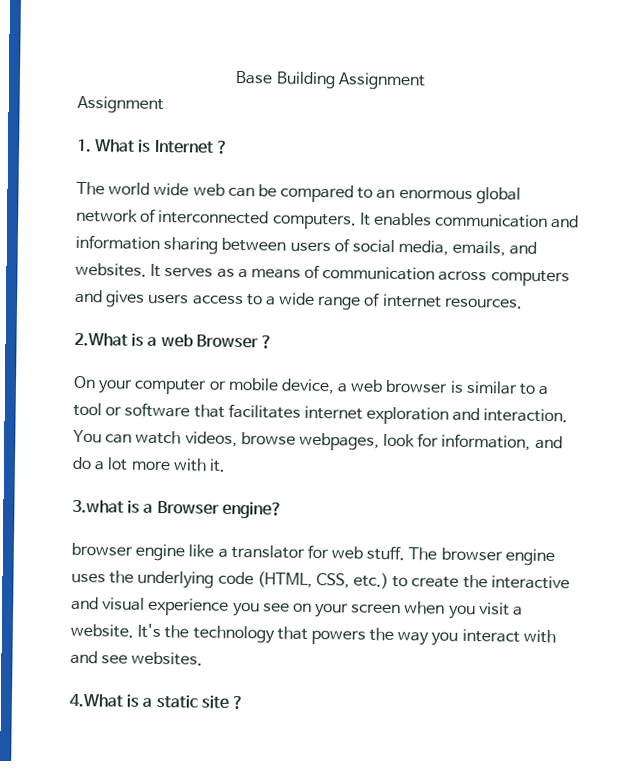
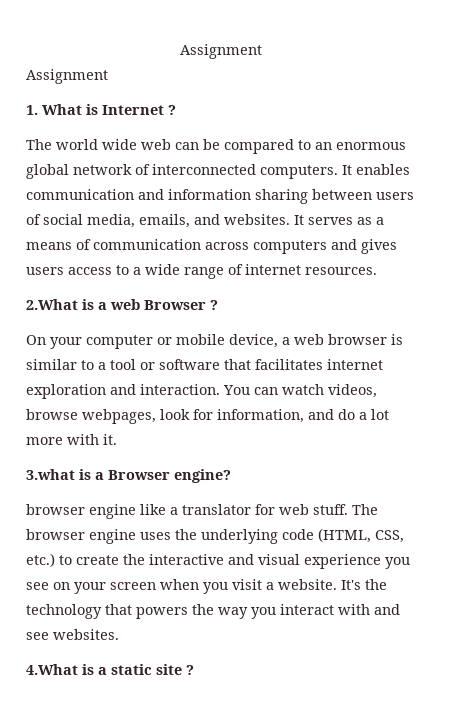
[235,70,336,90] Base Building -> (180, 51) none

